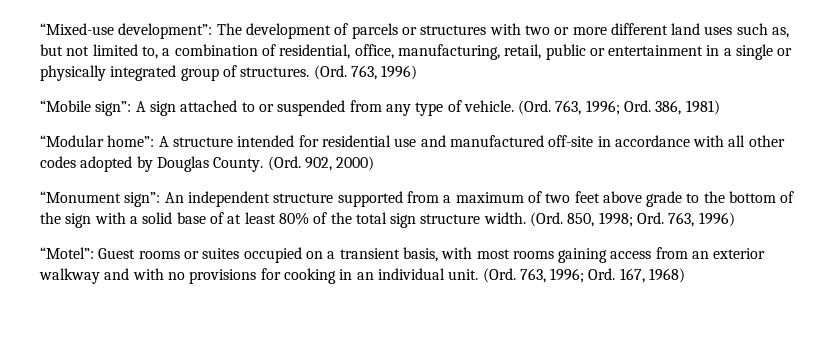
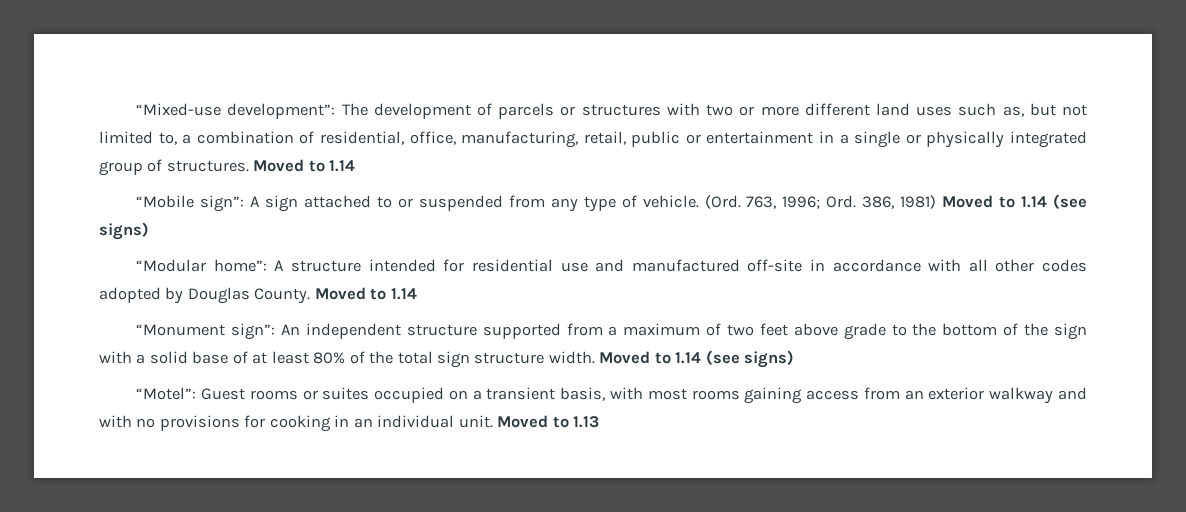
[313,65,418,80] (Ord. 763, 1996) -> [253,159,356,172] Moved to 1.14
(720, 107) none -> [942,194,1087,209] [99,222,149,240] Moved to 1.14 (see signs)
[267,156,375,171] (Ord. 902, 2000) -> [314,287,417,300] Moved to 1.14
[530,212,735,227] (Ord. 850, 1998; Ord. 763, 1996) -> [599,350,795,368] Moved to 1.14 (see signs)
[482,268,686,283] (Ord. 763, 1996; Ord. 167, 1968) -> [497,415,600,428] Moved to 1.13

